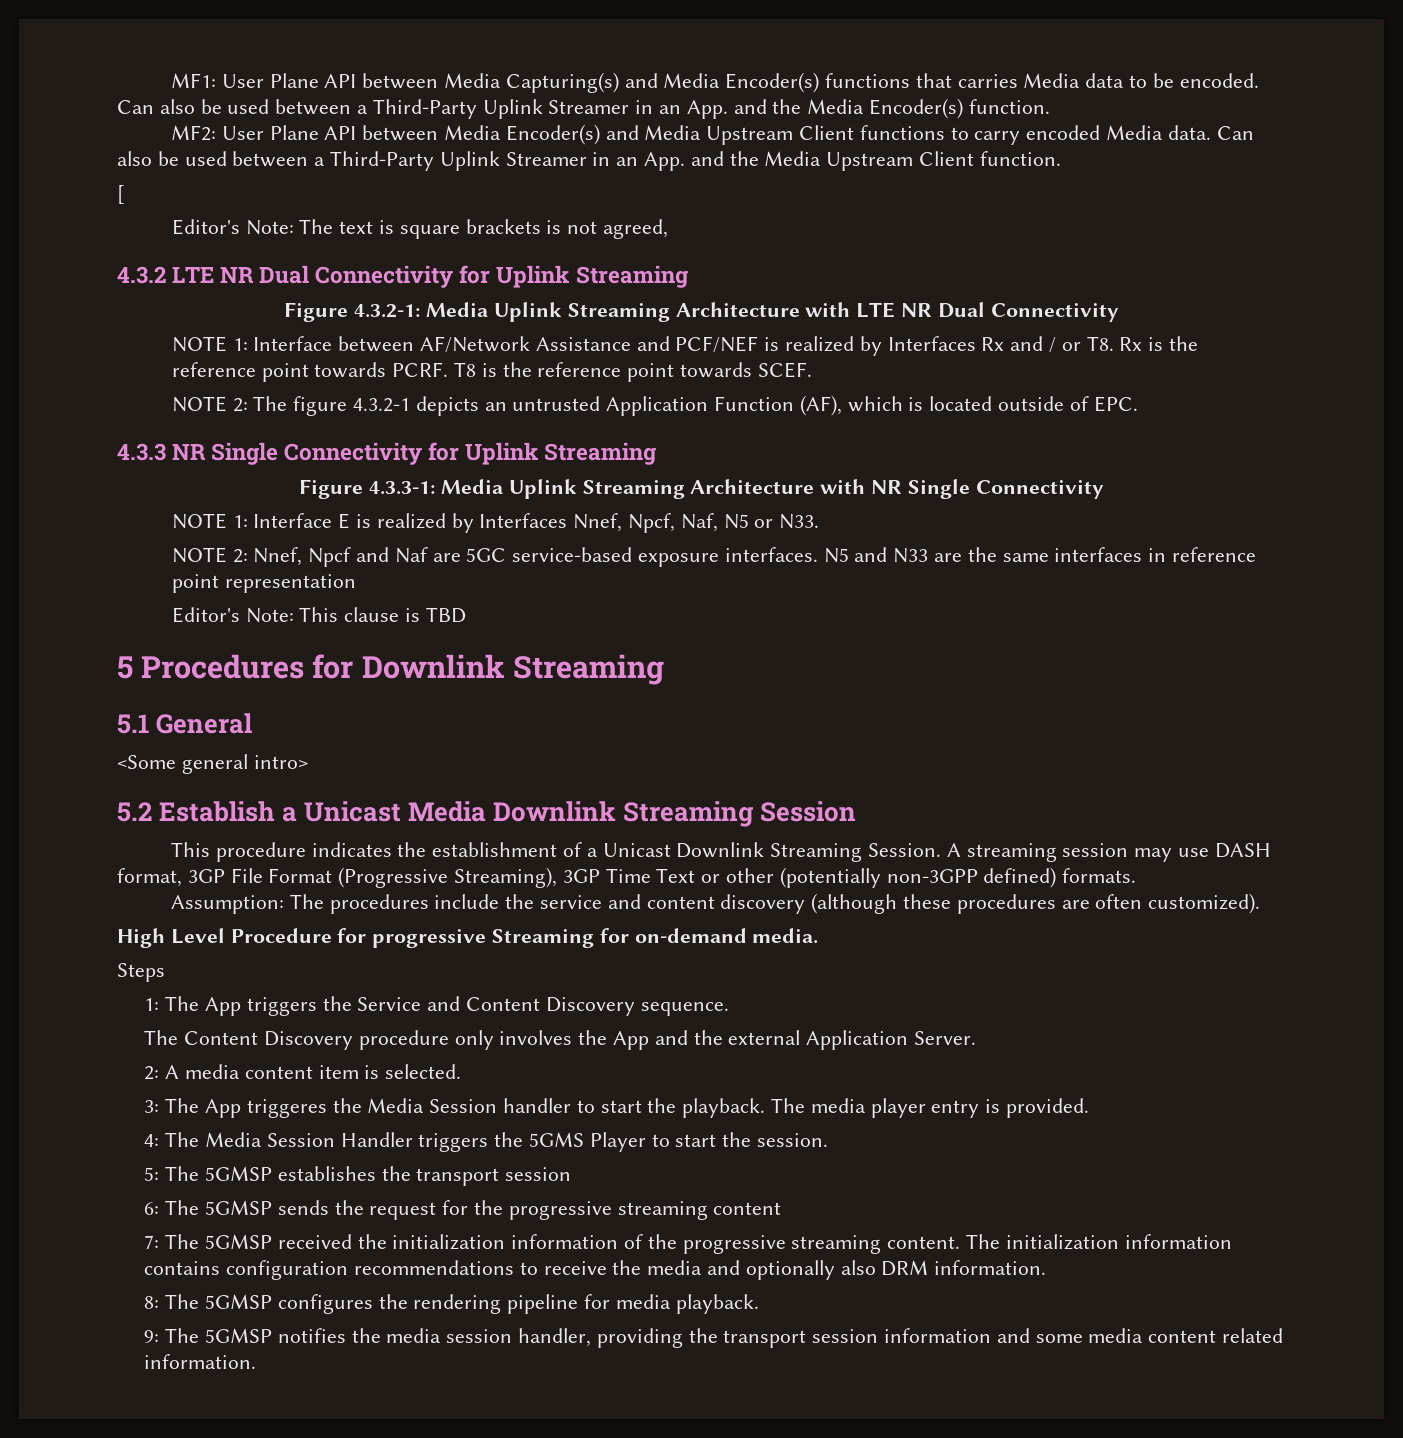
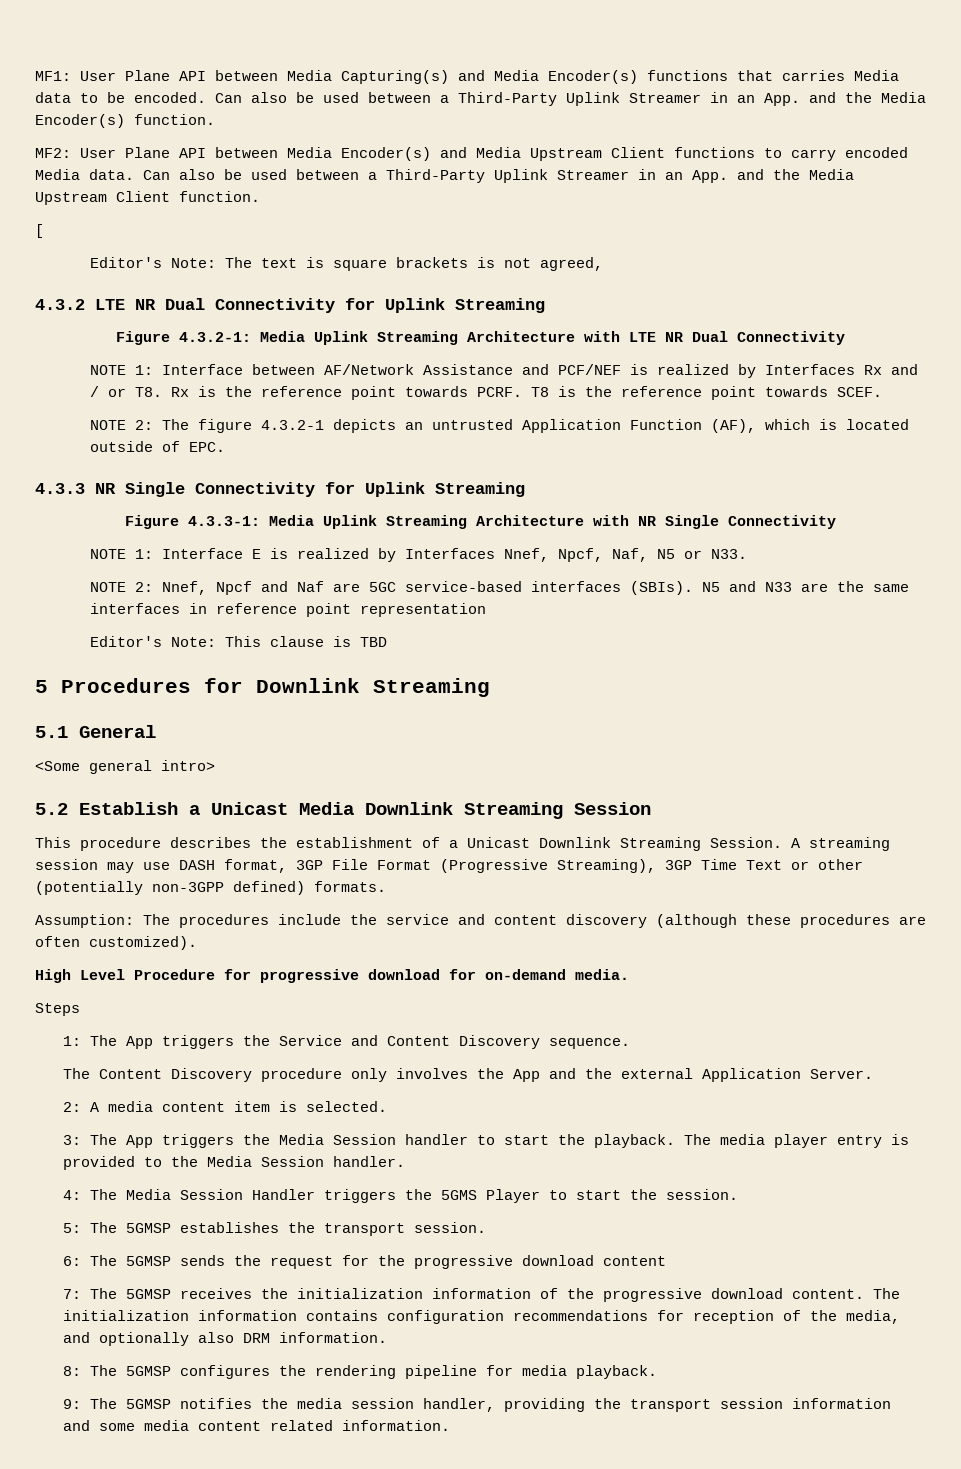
[638,547,818,567] exposure interfaces. -> [531,581,694,595] interfaces (SBIs).
[311,842,392,857] indicates -> [170,837,251,848] describes
[492,929,595,948] Streaming -> [368,969,440,980] download
[246,1099,327,1118] triggeres -> [161,1134,234,1148] triggers
[1006,1098,1090,1118] provided. -> [62,1156,405,1170] provided to the Media Session handler.
[505,1167,572,1181] session -> [413,1222,486,1233] session.
[617,1201,708,1220] streaming -> [521,1255,594,1266] download
[277,1234,352,1249] received -> [179,1288,252,1299] receives
[791,1235,882,1254] streaming -> [710,1288,783,1299] download
[519,1260,703,1275] to receive the media -> [656,1310,900,1324] for reception of the media,

